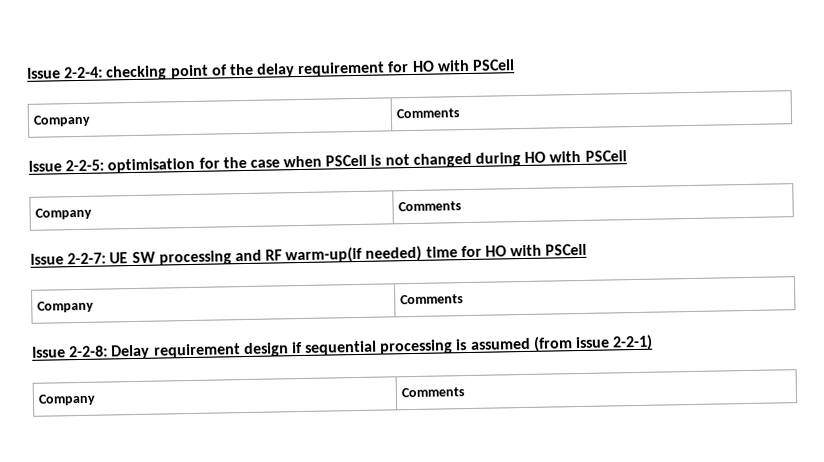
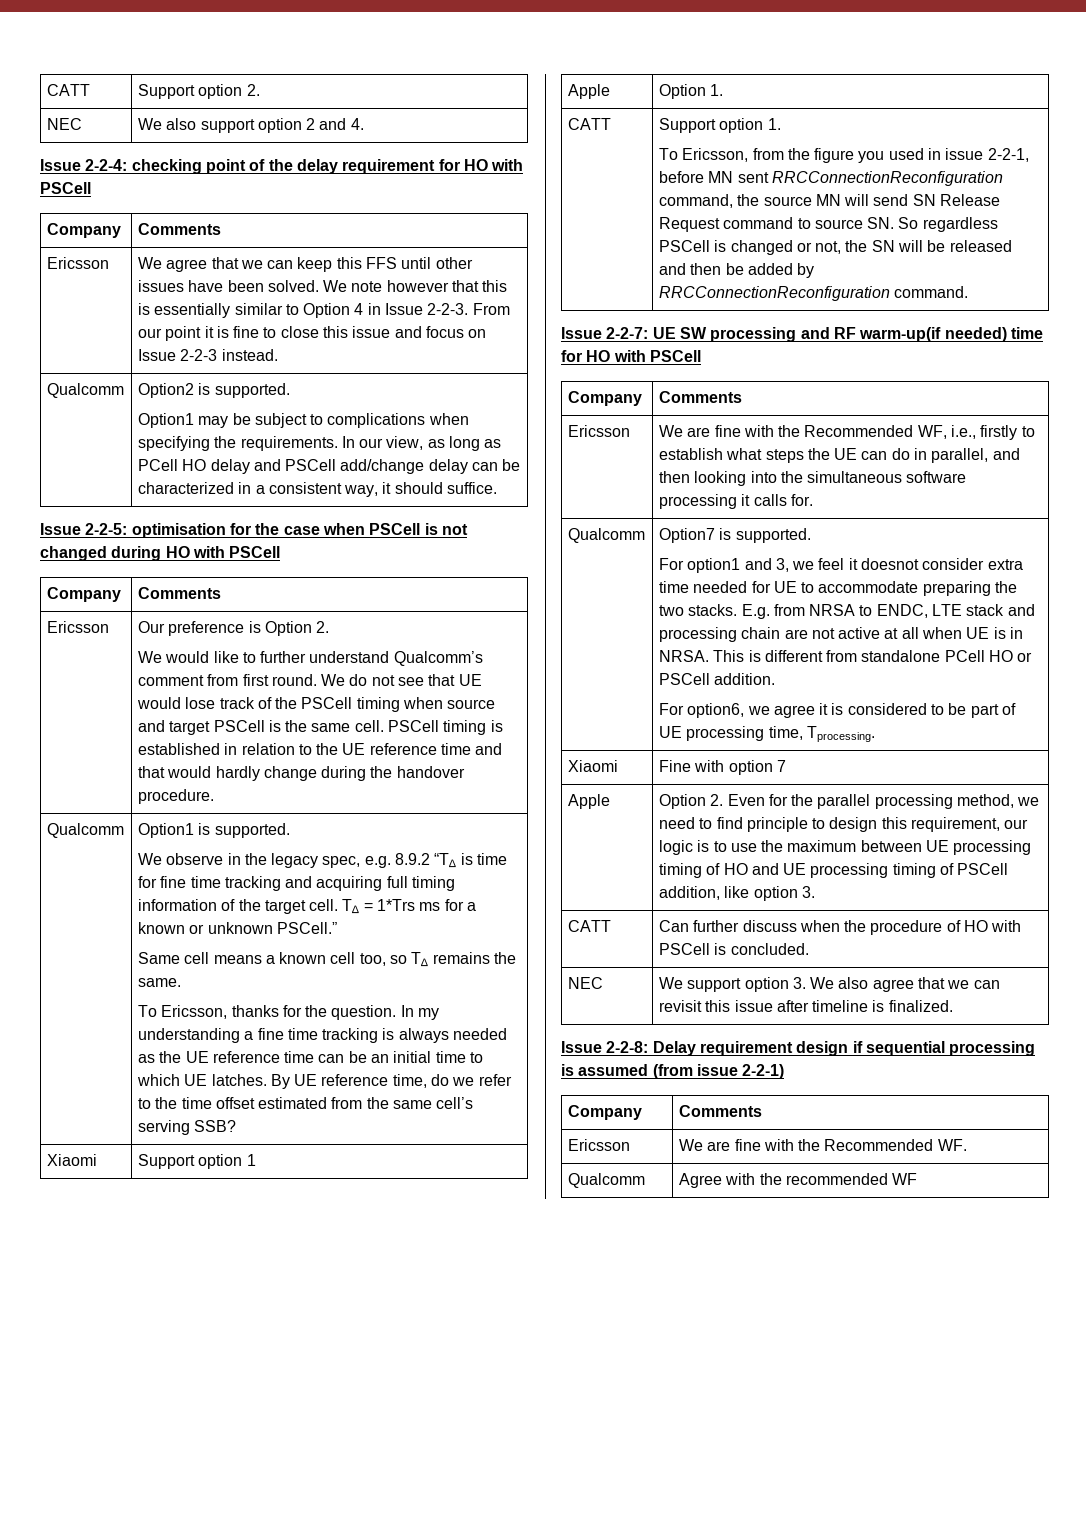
(27, 73) none -> [46,84,90,96] [137,84,260,99] [46,118,82,130] [137,118,364,133] CATT | Support option 2. // NEC | We also support option 2 and 4. //
(461, 113) none -> [46,257,109,269] [137,257,473,272] [137,280,508,292] [137,303,510,318] [137,326,487,341] [137,349,278,361] [46,383,124,398] [137,383,290,398] [137,413,469,428] [137,436,502,451] [137,459,521,474] [137,482,498,497] // Ericsson | We agree that we can keep this FFS until other issues have been solved. We note however that this is essentially similar to Option 4 in Issue 2-2-3. From our point it is fine to close this issue and focus on Issue 2-2-3 instead. // Qualcomm | Option2 is supported. // Option1 may be subject to complications when specifying the requirements. In our view, as long as PCell HO delay and PSCell add/change delay can be characterized in a consistent way, it should suffice.
(463, 206) none -> [46,621,109,633] [137,621,330,636] [137,651,483,666] [137,674,482,686] [136,697,496,712] [137,720,503,735] [137,743,503,755] [137,766,465,781] [137,789,214,804] [46,823,124,838] [137,823,290,838] [137,853,508,868] [137,876,456,891] [137,899,477,914] [137,922,337,934] [137,952,517,967] [137,978,181,987] [137,1005,440,1020] [137,1028,508,1043] [137,1051,484,1063] [136,1074,512,1089] [137,1097,474,1109] [137,1120,237,1135] [46,1154,97,1166] [137,1154,256,1169] [567,84,610,99] [658,84,724,99] [567,118,611,130] [658,118,781,133] [658,148,1029,163] [658,171,1003,186] [658,194,1001,208] [658,217,998,232] [658,240,1012,255] [658,263,815,278] [658,286,969,301] // Ericsson | Our preference is Option 2. // We would like to further understand Qualcomm’s comment from first round. We do not see that UE would lose track of the PSCell timing when source and target PSCell is the same cell. PSCell timing is established in relation to the UE reference time and that would hardly change during the handover procedure. // Qualcomm | Option1 is supported. // We observe in the legacy spec, e.g. 8.9.2 “T∆ is time for fine time tracking and acquiring full timing information of the target cell. T∆ = 1*Trs ms for a known or unknown PSCell.” // Same cell means a known cell too, so T∆ remains the same. // To Ericsson, thanks for the question. In my understanding a fine time tracking is always needed as the UE reference time can be an initial time to which UE latches. By UE reference time, do we refer to the time offset estimated from the same cell’s serving SSB? // Xiaomi | Support option 1 // Apple | Option 1. // CATT | Support option 1. // To Ericsson, from the figure you used in issue 2-2-1, before MN sent RRCConnectionReconfiguration command, the source MN will send SN Release Request command to source SN. So regardless PSCell is changed or not, the SN will be released and then be added by RRCConnectionReconfiguration command.
(465, 299) none -> [567,425,630,437] [658,425,1035,440] [658,448,1020,463] [658,471,967,486] [658,494,813,509] [567,528,645,543] [658,528,811,543] [658,558,1023,573] [658,581,1018,596] [658,604,1035,619] [658,627,1024,642] [658,650,1033,662] [658,673,776,685] [658,703,1017,718] [658,726,875,742] [567,760,618,772] [658,760,786,775] [567,794,610,809] [658,794,1040,809] [658,817,1029,832] [658,840,1032,855] [658,863,1009,878] [658,886,815,901] [567,920,611,932] [658,920,1022,935] [658,943,809,955] [567,977,603,989] [658,977,1000,992] [658,1000,953,1012] // Ericsson | We are fine with the Recommended WF, i.e., firstly to establish what steps the UE can do in parallel, and then looking into the simultaneous software processing it calls for. // Qualcomm | Option7 is supported. // For option1 and 3, we feel it doesnot consider extra time needed for UE to accommodate preparing the two stacks. E.g. from NRSA to ENDC, LTE stack and processing chain are not active at all when UE is in NRSA. This is different from standalone PCell HO or PSCell addition. // For option6, we agree it is considered to be part of UE processing time, Tprocessing. // Xiaomi | Fine with option 7 // Apple | Option 2. Even for the parallel processing method, we need to find principle to design this requirement, our logic is to use the maximum between UE processing timing of HO and UE processing timing of PSCell addition, like option 3. // CATT | Can further discuss when the procedure of HO with PSCell is concluded. // NEC | We support option 3. We also agree that we can revisit this issue after timeline is finalized.
(466, 392) none -> [567,1139,630,1151] [678,1139,967,1151] [567,1173,645,1188] [678,1173,918,1188] // Ericsson | We are fine with the Recommended WF. // Qualcomm | Agree with the recommended WF

